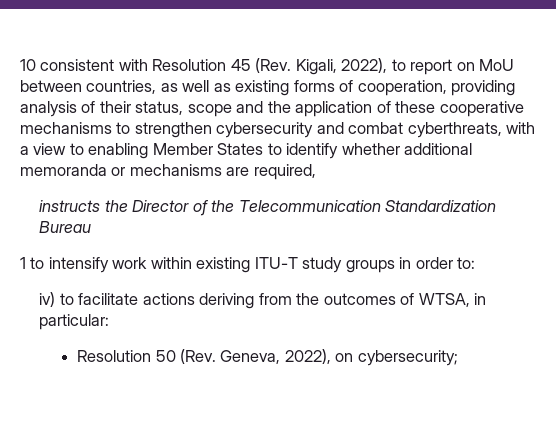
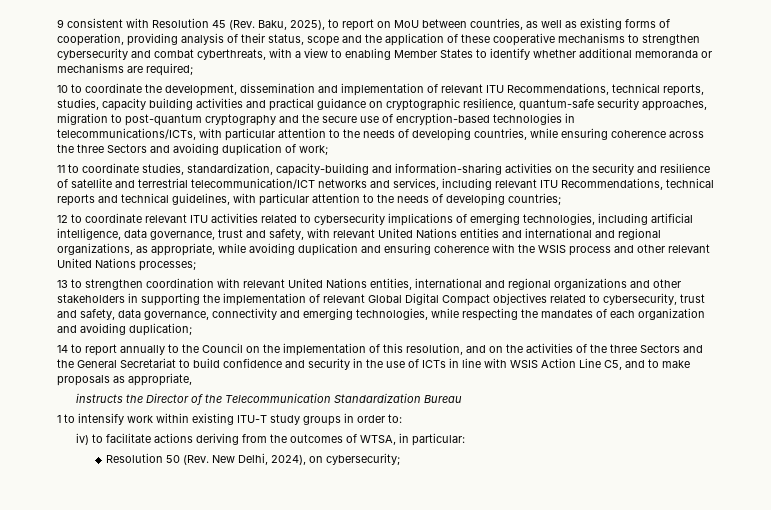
[20,59,36,71] 10 -> [57,19,64,28] 9
[295,58,388,75] Kigali, 2022), -> [258,20,325,30] Baku, 2025),
[253,164,316,180] required, -> [146,63,193,76] [57,83,704,96] [57,98,707,111] [57,113,575,126] [57,128,704,141] [57,143,328,156] [57,163,710,176] [57,178,714,190] [57,193,561,206] [57,213,693,226] [57,228,661,240] [57,243,710,256] [57,258,196,271] [57,278,681,290] [57,293,705,306] [57,308,705,321] [57,323,192,336] [57,343,703,356] [57,358,690,370] [57,373,192,386] required; // 10 to coordinate the development, dissemination and implementation of relevant ITU Recommendations, technical reports, studies, capacity building activities and practical guidance on cryptographic resilience, quantum-safe security approaches, migration to post-quantum cryptography and the secure use of encryption-based technologies in telecommunications/ICTs, with particular attention to the needs of developing countries, while ensuring coherence across the three Sectors and avoiding duplication of work; // 11 to coordinate studies, standardization, capacity-building and information-sharing activities on the security and resilience of satellite and terrestrial telecommunication/ICT networks and services, including relevant ITU Recommendations, technical reports and technical guidelines, with particular attention to the needs of developing countries; // 12 to coordinate relevant ITU activities related to cybersecurity implications of emerging technologies, including artificial intelligence, data governance, trust and safety, with relevant United Nations entities and international and regional organizations, as appropriate, while avoiding duplication and ensuring coherence with the WSIS process and other relevant United Nations processes; // 13 to strengthen coordination with relevant United Nations entities, international and regional organizations and other stakeholders in supporting the implementation of relevant Global Digital Compact objectives related to cybersecurity, trust and safety, data governance, connectivity and emerging technologies, while respecting the mandates of each organization and avoiding duplication; // 14 to report annually to the Council on the implementation of this resolution, and on the activities of the three Sectors and the General Secretariat to build confidence and security in the use of ICTs in line with WSIS Action Line C5, and to make proposals as appropriate,
[220,349,331,364] Geneva, 2022), -> [212,453,307,465] New Delhi, 2024),

